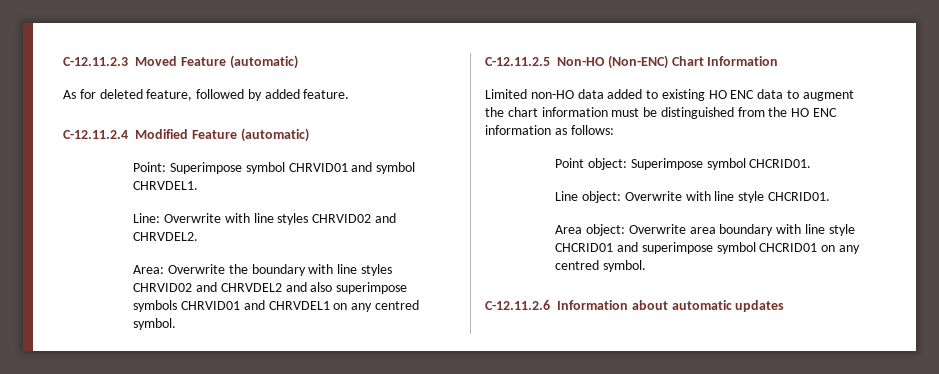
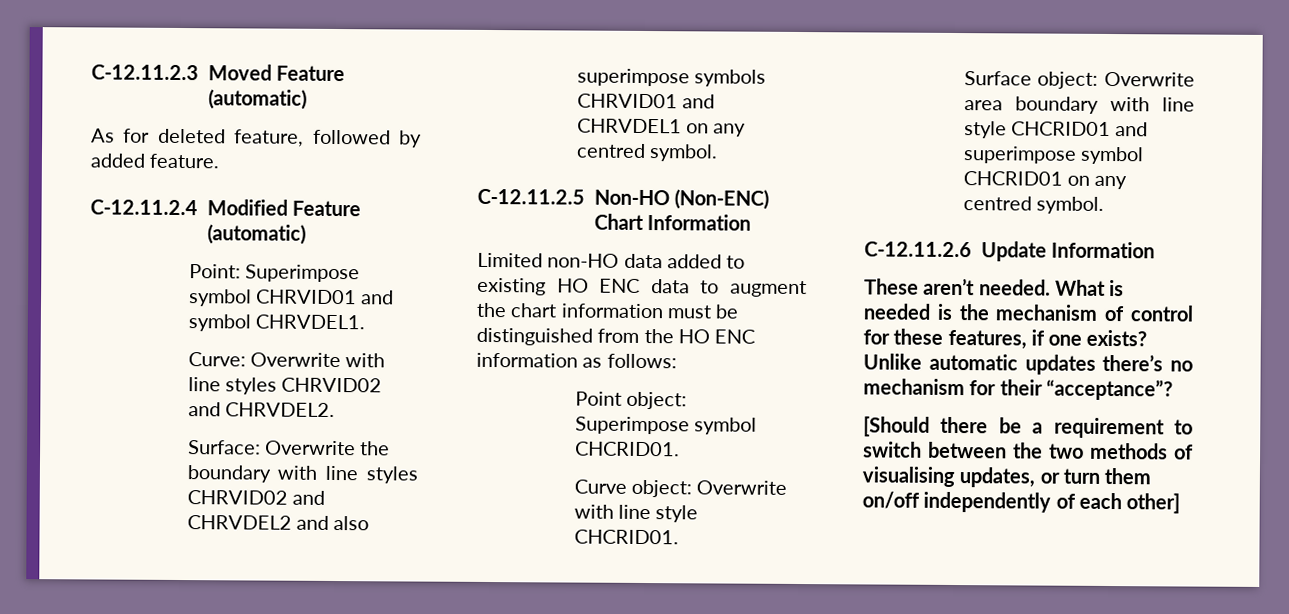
[133,213,161,223] Line: -> [187,352,246,367] Curve:
[133,265,165,274] Area: -> [187,440,261,455] Surface:
[555,191,579,201] Line -> [573,479,627,494] Curve
[555,225,583,234] Area -> [963,71,1032,86] Surface
[557,300,785,312] Information about automatic updates -> [980,241,1156,262] [864,277,1125,297] [863,303,1194,322] [863,328,1148,350] [863,353,1193,375] [863,378,1173,401] [863,416,1193,439] [863,441,1194,460] [862,466,1152,488] [862,491,1181,514] Update Information // These aren’t needed. What is needed is the mechanism of control for these features, if one exists? Unlike automatic updates there’s no mechanism for their “acceptance”? // [Should there be a requirement to switch between the two methods of visualising updates, or turn them on/off independently of each other]

